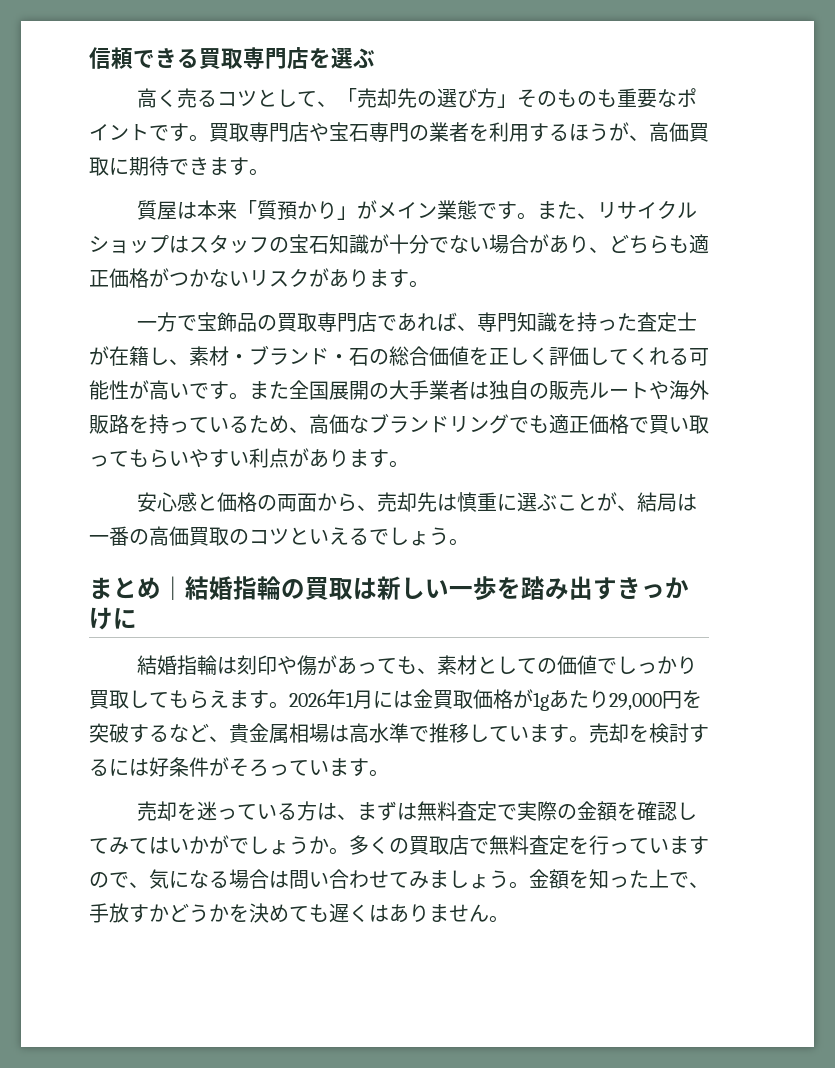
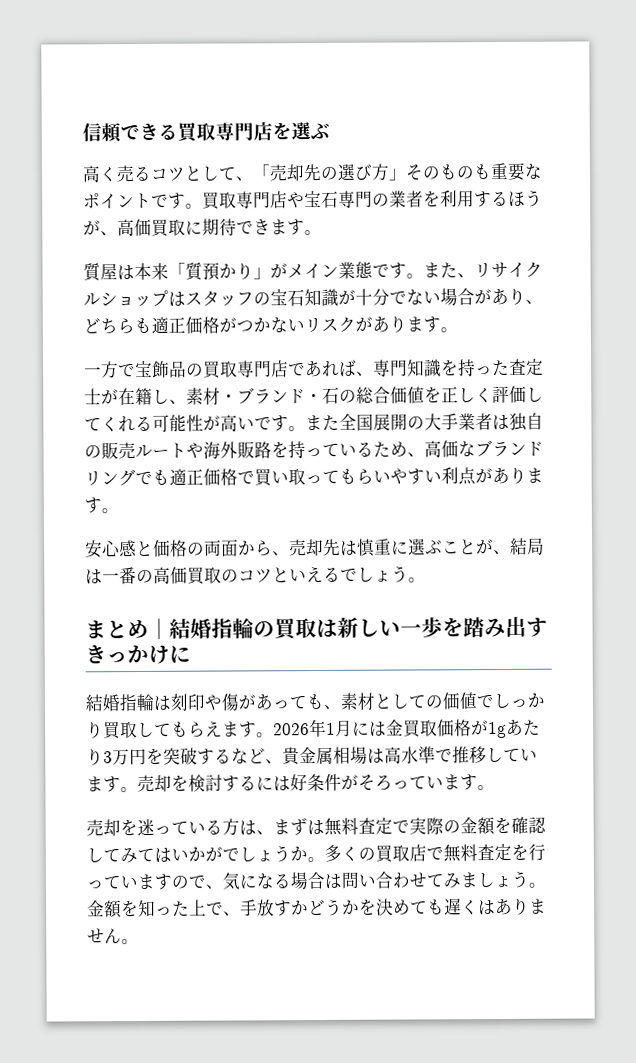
[609,693,662,711] 29,000 -> [103,749,130,766] 3万

